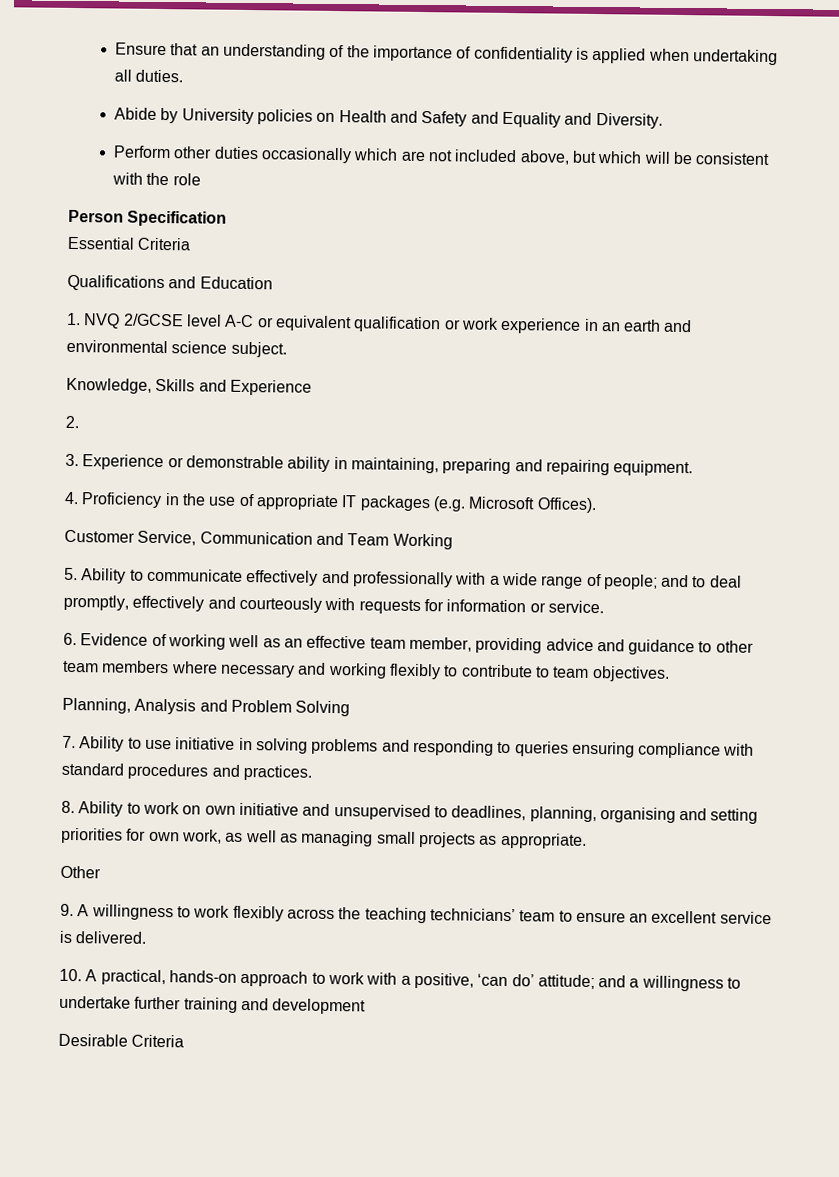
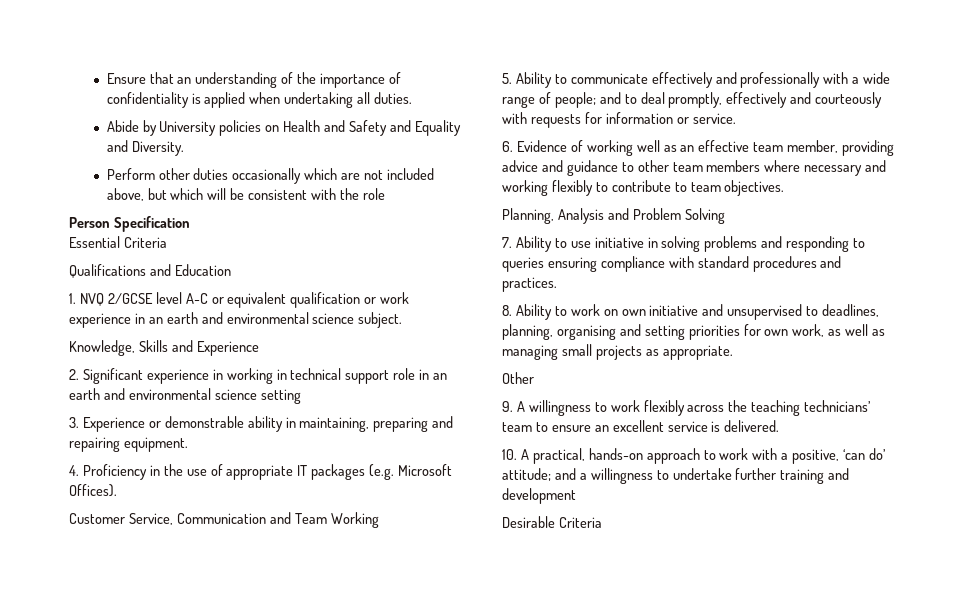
(79, 422) none -> [82,368,448,384] [69,388,301,404] Significant experience in working in technical support role in an earth and environmental science setting

